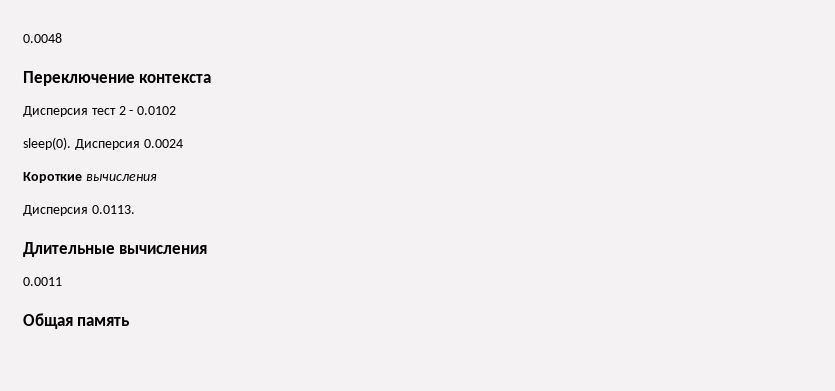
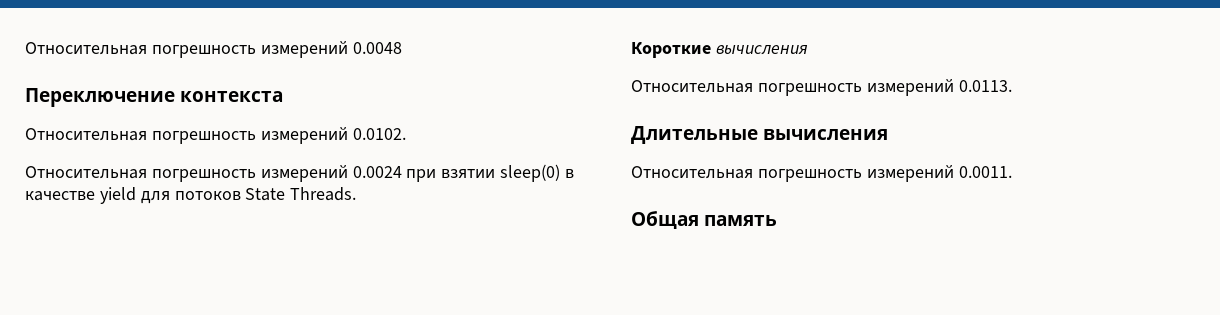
(23, 38) none -> [25,41,348,58] Относительная погрешность измерений
[23,106,177,117] [23,137,183,150] Дисперсия тест 2 - 0.0102 // sleep(0). Дисперсия 0.0024 -> [25,127,406,144] [25,164,575,182] [25,187,357,204] Относительная погрешность измерений 0.0102. // Относительная погрешность измерений 0.0024 при взятии sleep(0) в качестве yield для потоков State Threads.
[23,205,88,216] Дисперсия -> [631,79,954,96] Относительная погрешность измерений
[23,277,62,286] 0.0011 -> [631,165,1012,182] Относительная погрешность измерений 0.0011.

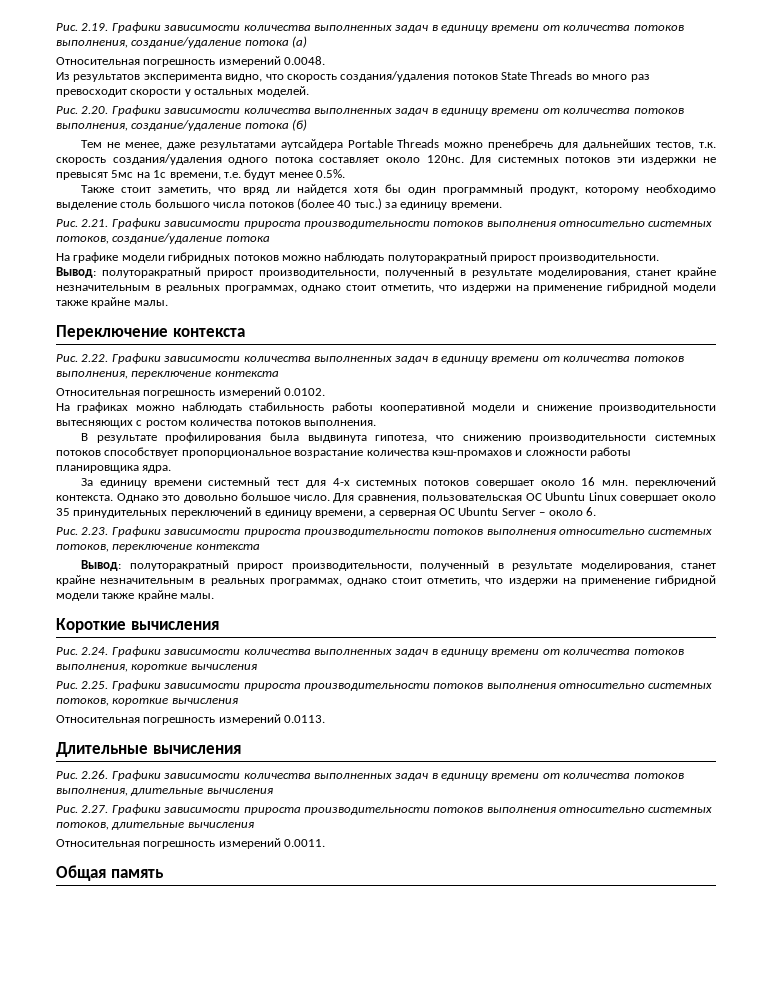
[25,41,402,58] [25,88,283,107] [25,127,406,144] [25,164,575,182] [25,187,357,204] [631,42,711,58] Относительная погрешность измерений 0.0048 // Переключение контекста // Относительная погрешность измерений 0.0102. // Относительная погрешность измерений 0.0024 при взятии sleep(0) в качестве yield для потоков State Threads. // Короткие -> [56,22,684,33] [56,36,308,48] [56,56,326,67] [56,71,650,82] [56,86,309,97] [56,105,684,116] [56,119,308,131] [80,139,717,150] [56,154,716,165] [56,169,345,180] [80,184,716,195] [56,198,502,210] [56,218,713,229] [56,233,270,244] [56,252,660,263] [56,267,716,278] [56,282,716,293] [56,297,168,308] [56,325,245,340] [56,353,684,364] [56,371,279,379] [56,387,326,398] [56,402,716,413] [56,420,376,428] [80,432,717,443] [56,447,631,458] [56,465,172,473] [80,477,717,488] [56,492,717,503] [56,507,596,518] [56,526,713,537] [56,544,260,552] [80,560,716,571] [56,575,716,586] [56,590,215,601] [56,618,219,633] [56,646,684,657] [56,664,257,672] [56,680,713,691] [56,698,169,706] Рис. 2.19. Графики зависимости количества выполненных задач в единицу времени от количества потоков выполнения, создание/удаление потока (а) // Относительная погрешность измерений 0.0048. // Из результатов эксперимента видно, что скорость создания/удаления потоков State Threads во много раз превосходит скорости у остальных моделей. // Рис. 2.20. Графики зависимости количества выполненных задач в единицу времени от количества потоков выполнения, создание/удаление потока (б) // Тем не менее, даже результатами аутсайдера Portable Threads можно пренебречь для дальнейших тестов, т.к. скорость создания/удаления одного потока составляет около 120нс. Для системных потоков эти издержки не превысят 5мс на 1с времени, т.е. будут менее 0.5%. // Также стоит заметить, что вряд ли найдется хотя бы один программный продукт, которому необходимо выделение столь большого числа потоков (более 40 тыс.) за единицу времени. // Рис. 2.21. Графики зависимости прироста производительности потоков выполнения относительно системных потоков, создание/удаление потока // На графике модели гибридных потоков можно наблюдать полуторакратный прирост производительности. // Вывод: полуторакратный прирост производительности, полученный в результате моделирования, станет крайне незначительным в реальных программах, однако стоит отметить, что издержи на применение гибридной модели также крайне малы. // Переключение контекста // Рис. 2.22. Графики зависимости количества выполненных задач в единицу времени от количества потоков выполнения, переключение контекста // Относительная погрешность измерений 0.0102. // На графиках можно наблюдать стабильность работы кооперативной модели и снижение производительности вытесняющих с ростом количества потоков выполнения. // В результате профилирования была выдвинута гипотеза, что снижению производительности системных потоков способствует пропорциональное возрастание количества кэш-промахов и сложности работы планировщика ядра. // За единицу времени системный тест для 4-х системных потоков совершает около 16 млн. переключений контекста. Однако это довольно большое число. Для сравнения, пользовательская ОС Ubuntu Linux совершает около 35 принудительных переключений в единицу времени, а серверная ОС Ubuntu Server – около 6. // Рис. 2.23. Графики зависимости прироста производительности потоков выполнения относительно системных потоков, переключение контекста // Вывод: полуторакратный прирост производительности, полученный в результате моделирования, станет крайне незначительным в реальных программах, однако стоит отметить, что издержи на применение гибридной модели также крайне малы. // Короткие вычисления // Рис. 2.24. Графики зависимости количества выполненных задач в единицу времени от количества потоков выполнения, короткие вычисления // Рис. 2.25. Графики зависимости прироста производительности потоков выполнения относительно системных потоков, короткие
(888, 134) none -> [56,770,684,781] [56,788,273,796] [56,804,713,815] [56,822,254,830] // Рис. 2.26. Графики зависимости количества выполненных задач в единицу времени от количества потоков выполнения, длительные вычисления // Рис. 2.27. Графики зависимости прироста производительности потоков выполнения относительно системных потоков, длительные вычисления

